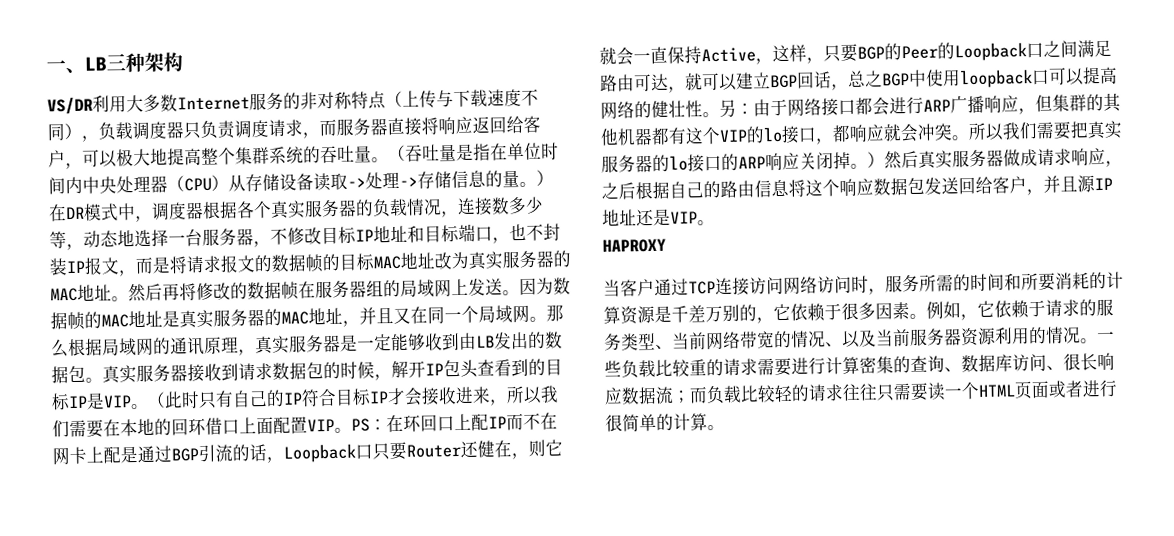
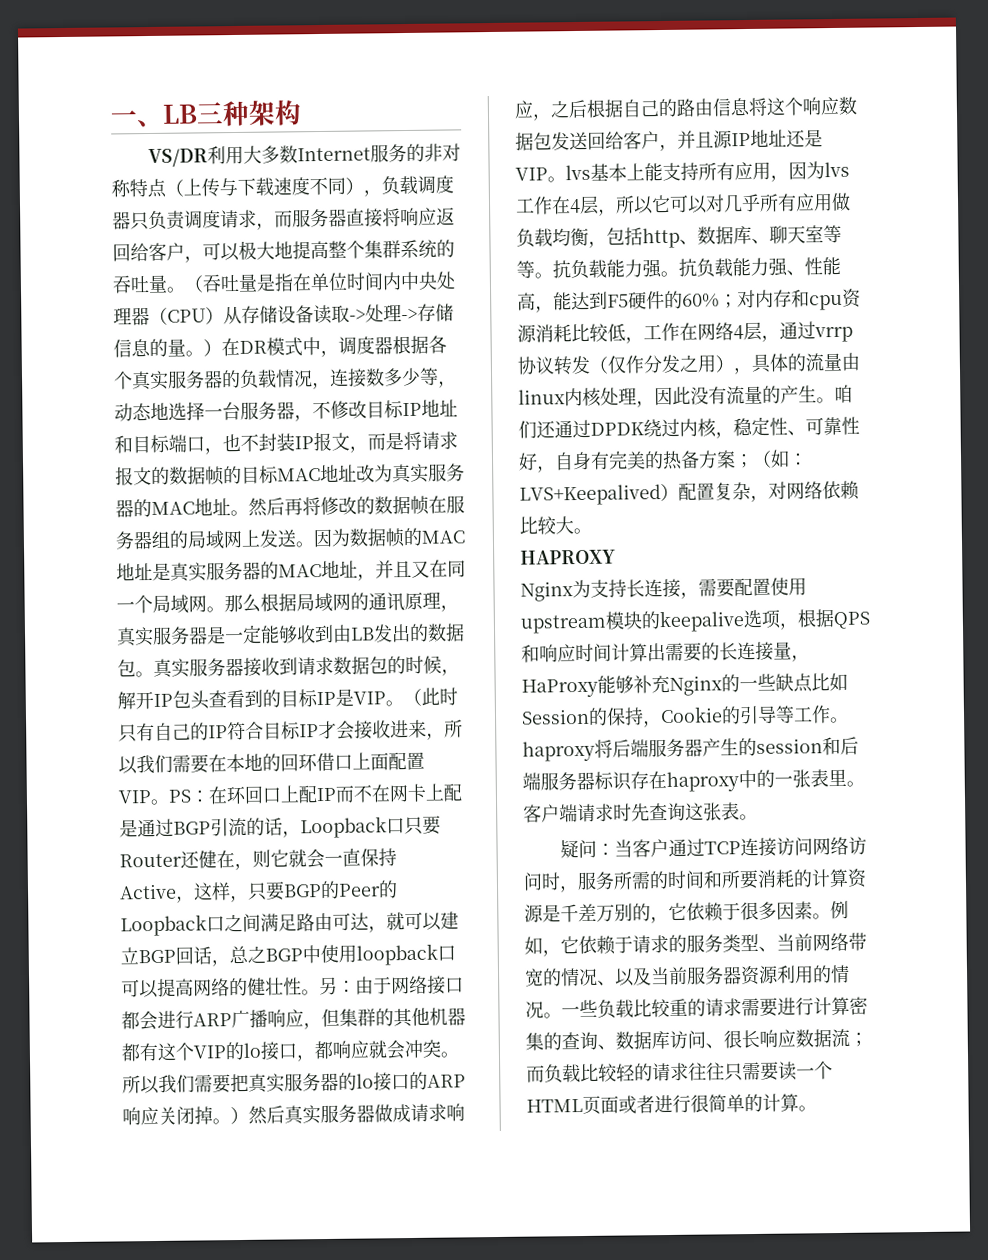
[602,238,666,253] // HAPROXY // -> [565,161,850,182] [515,192,851,216] [516,224,842,249] [516,256,841,280] [517,288,862,313] [517,321,853,344] [517,352,860,376] [518,384,853,408] [518,416,860,439] [518,449,808,473] [519,480,860,506] [519,516,592,535] [520,549,616,565] [520,577,807,602] [520,609,871,634] [521,641,810,663] [521,672,848,698] [521,705,849,728] [522,736,859,762] [522,768,865,792] [523,802,758,823] [560,839,616,859] lvs基本上能支持所有应用，因为lvs工作在4层，所以它可以对几乎所有应用做负载均衡，包括http、数据库、聊天室等等。抗负载能力强。抗负载能力强、性能高，能达到F5硬件的60%；对内存和cpu资源消耗比较低，工作在网络4层，通过vrrp协议转发（仅作分发之用），具体的流量由linux内核处理，因此没有流量的产生。咱们还通过DPDK绕过内核，稳定性、可靠性好，自身有完美的热备方案；（如：LVS+Keepalived）配置复杂，对网络依赖比较大。 // HAPROXY // Nginx为支持长连接，需要配置使用upstream模块的keepalive选项，根据QPS和响应时间计算出需要的长连接量，HaProxy能够补充Nginx的一些缺点比如Session的保持，Cookie的引导等工作。haproxy将后端服务器产生的session和后端服务器标识存在haproxy中的一张表里。客户端请求时先查询这张表。 // 疑问：

